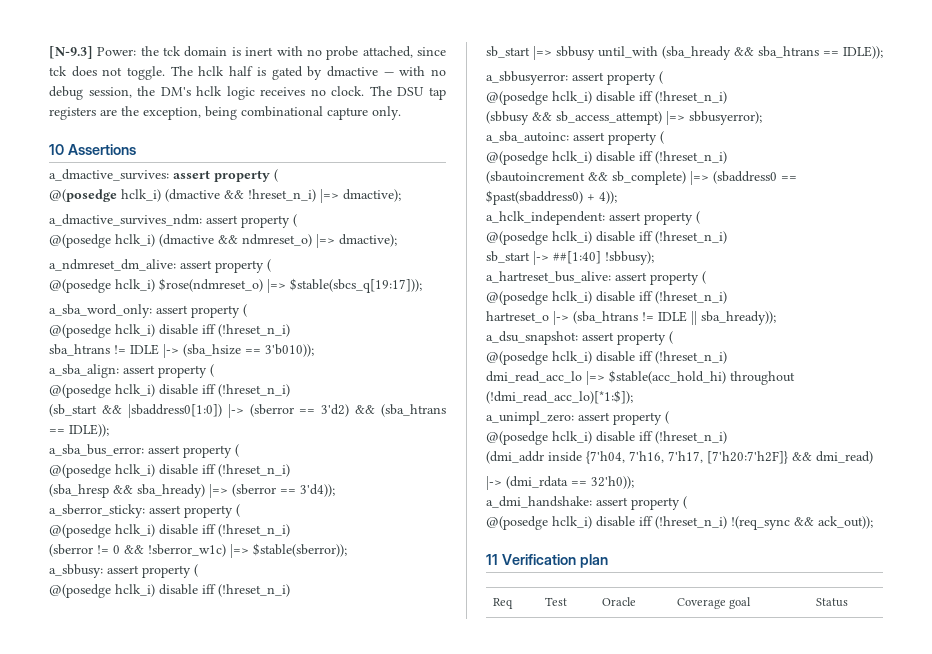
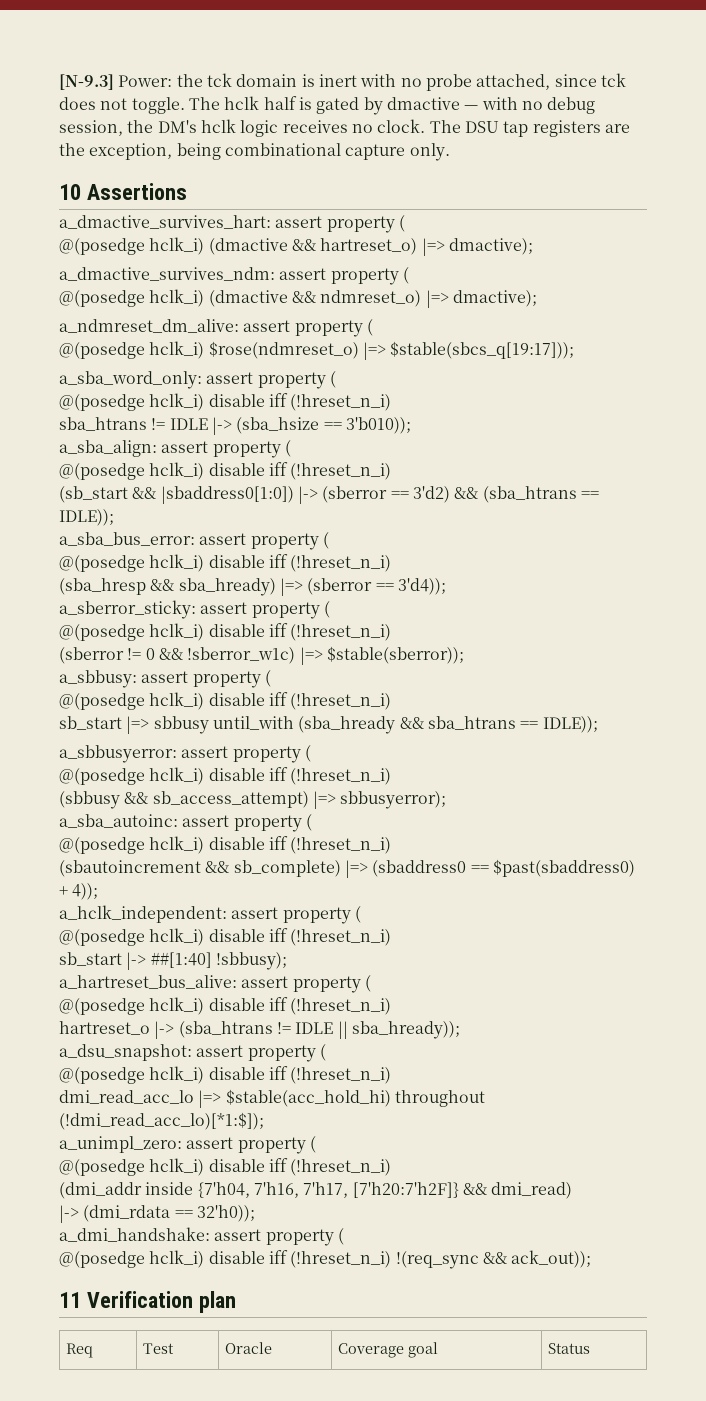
[49,169,278,182] [49,189,316,202] a_dmactive_survives: assert property ( // @(posedge hclk_i) (dmactive && !hreset_n_i) -> [59,215,405,233] [59,237,418,255] a_dmactive_survives_hart: assert property ( // @(posedge hclk_i) (dmactive && hartreset_o)

